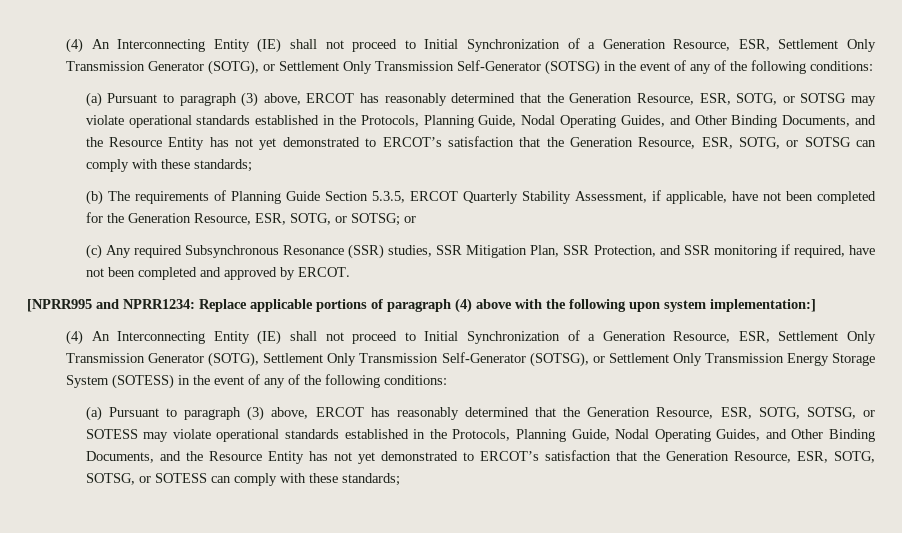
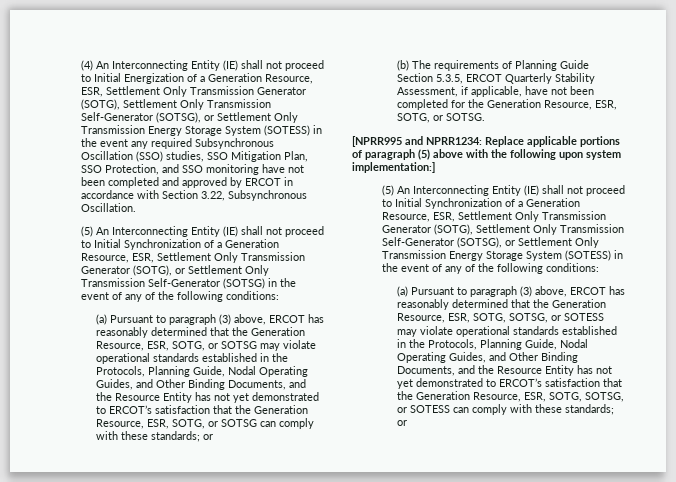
(459, 44) none -> [123,73,313,84] [80,86,306,97] [80,99,271,110] [80,112,298,123] [80,125,322,136] [80,138,274,149] [80,151,308,162] [80,164,304,175] [80,177,293,188] [80,190,307,201] [80,203,136,212] [80,226,324,237] [80,239,121,248] Energization of a Generation Resource, ESR, Settlement Only Transmission Generator (SOTG), Settlement Only Transmission Self-Generator (SOTSG), or Settlement Only Transmission Energy Storage System (SOTESS) in the event any required Subsynchronous Oscillation (SSO) studies, SSO Mitigation Plan, SSO Protection, and SSO monitoring have not been completed and approved by ERCOT in accordance with Section 3.22, Subsynchronous Oscillation. // (5) An Interconnecting Entity (IE) shall not proceed to Initial
(252, 165) none -> [202,434,213,440] or
[350,213,416,226] [85,244,875,259] [85,267,350,280] SOTSG; or // (c) Any required Subsynchronous Resonance (SSR) studies, SSR Mitigation Plan, SSR Protection, and SSR monitoring if required, have not been completed and approved by ERCOT. -> [445,113,485,121] SOTSG.
[455,298,472,313] (4) -> [418,149,430,160] (5)
[66,330,84,345] (4) -> [381,185,394,196] (5)
(400, 479) none -> [396,420,407,426] or

